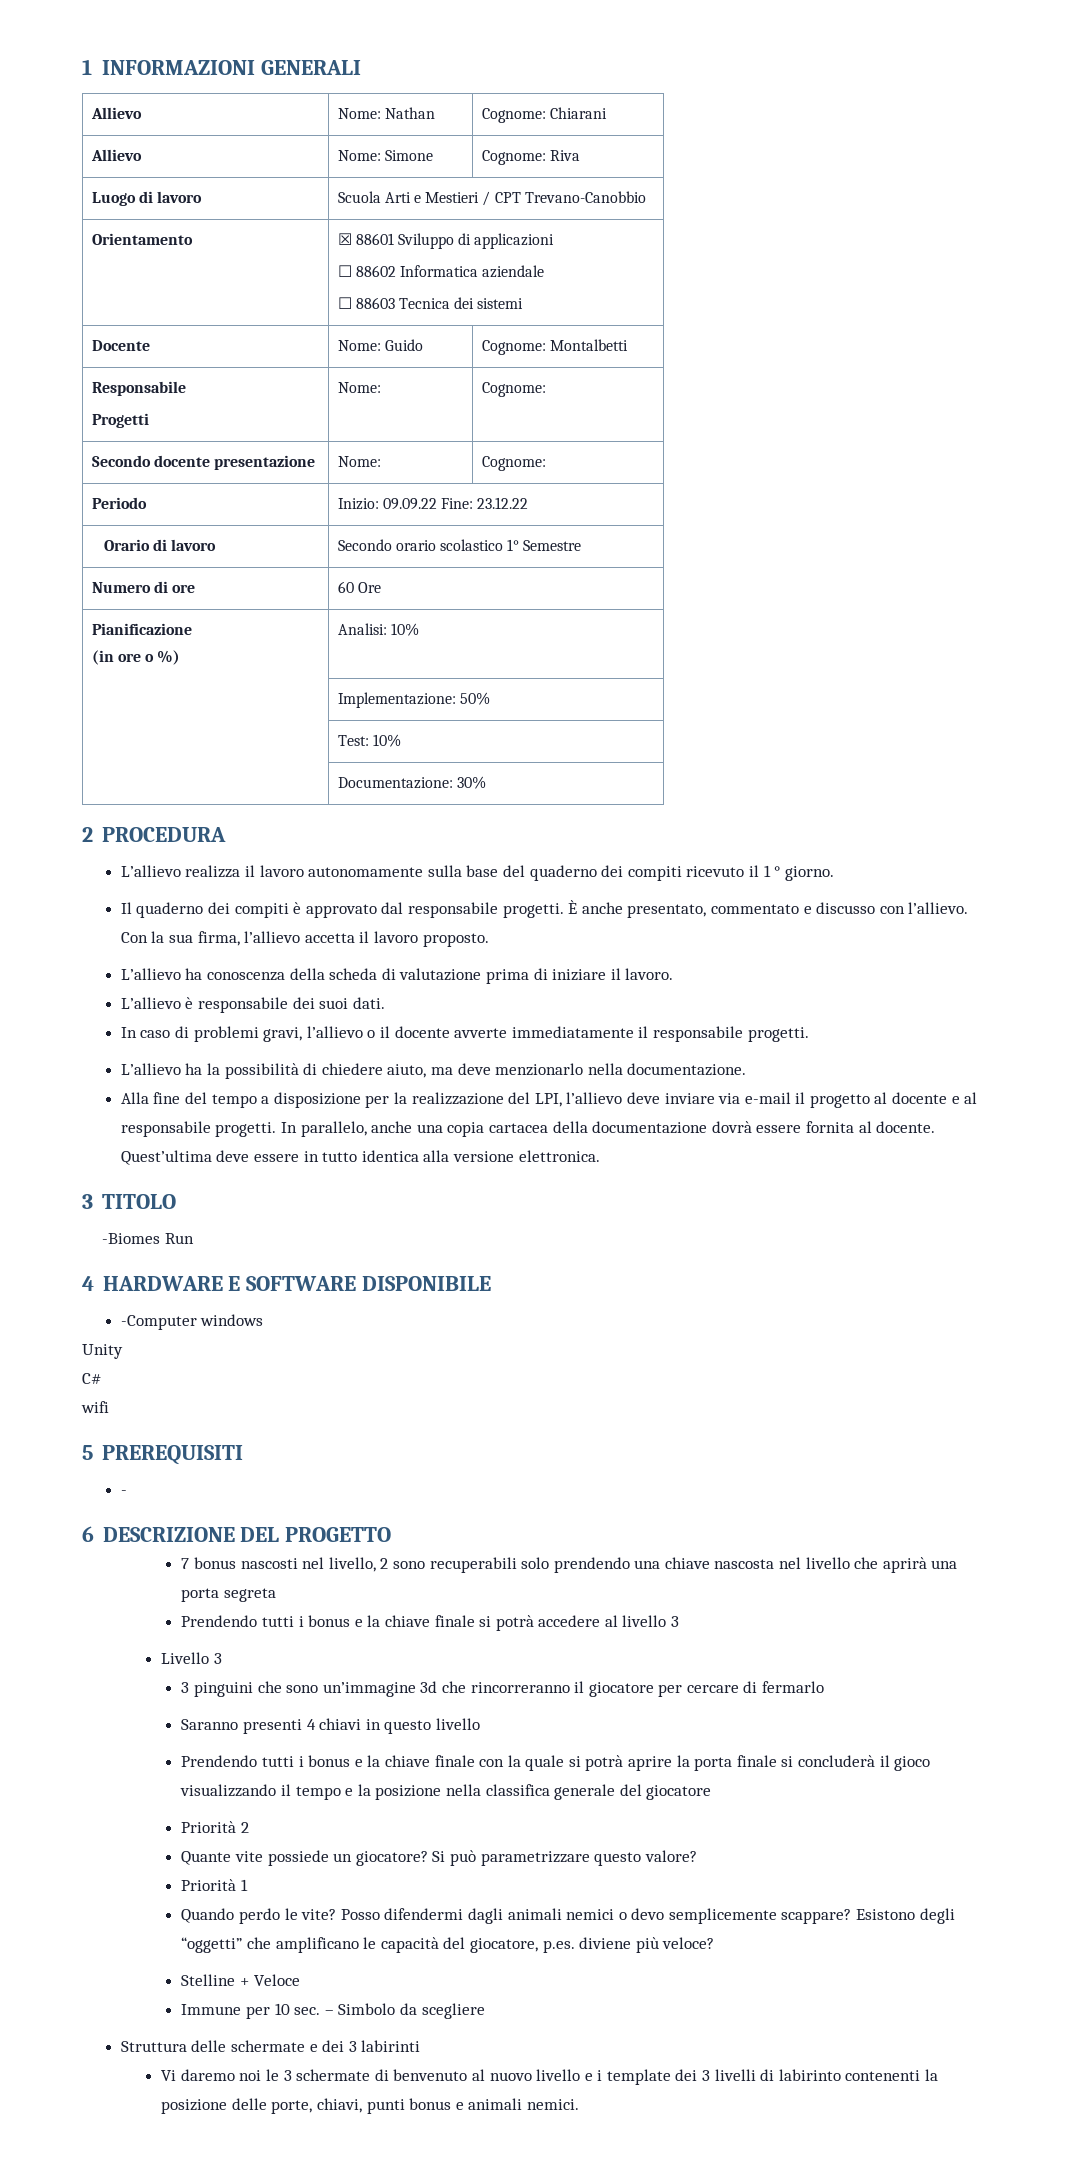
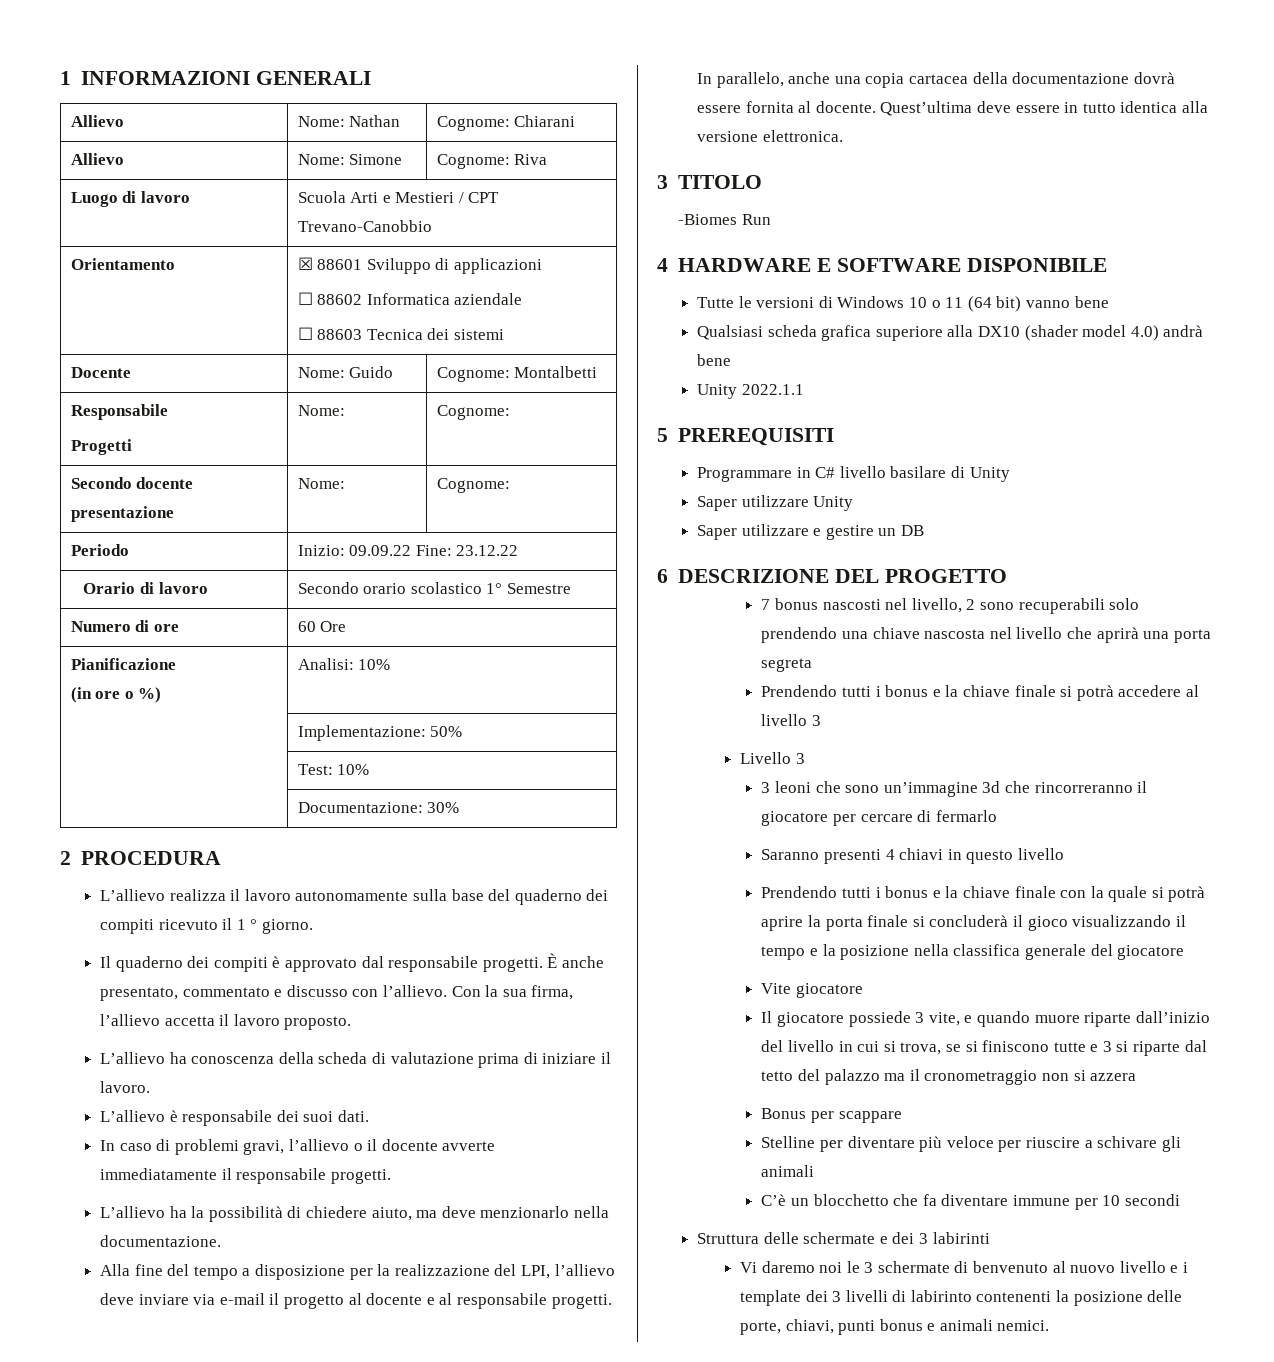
[120,1314,264,1330] [82,1344,123,1359] [82,1373,102,1384] [81,1401,109,1413] -Computer windows // Unity // C# // wifi -> [697,296,1109,312] [697,325,1204,341] [697,354,732,366] [697,384,804,399] Tutte le versioni di Windows 10 o 11 (64 bit) vanno bene // Qualsiasi scheda grafica superiore alla DX10 (shader model 4.0) andrà bene // Unity 2022.1.1
[120,1490,127,1495] - -> [697,466,1010,482] [697,495,854,511] [697,524,925,540] Programmare in C# livello basilare di Unity // Saper utilizzare Unity // Saper utilizzare e gestire un DB
[193,1682,253,1697] pinguini -> [774,781,811,793] leoni
[181,1821,249,1833] [181,1850,697,1866] [181,1879,248,1891] [181,1908,955,1924] [181,1937,715,1953] [181,1974,300,1986] [181,2003,485,2019] Priorità 2 // Quante vite possiede un giocatore? Si può parametrizzare questo valore? // Priorità 1 // Quando perdo le vite? Posso difendermi dagli animali nemici o devo semplicemente scappare? Esistono degli “oggetti” che amplificano le capacità del giocatore, p.es. diviene più veloce? // Stelline + Veloce // Immune per 10 sec. – Simbolo da scegliere -> [761,983,863,998] [761,1011,1210,1027] [761,1040,1207,1056] [761,1069,1137,1085] [761,1108,902,1123] [761,1136,1181,1152] [761,1165,815,1177] [761,1194,1180,1210] Vite giocatore // Il giocatore possiede 3 vite, e quando muore riparte dall’inizio del livello in cui si trova, se si finiscono tutte e 3 si riparte dal tetto del palazzo ma il cronometraggio non si azzera // Bonus per scappare // Stelline per diventare più veloce per riuscire a schivare gli animali // C’è un blocchetto che fa diventare immune per 10 secondi

